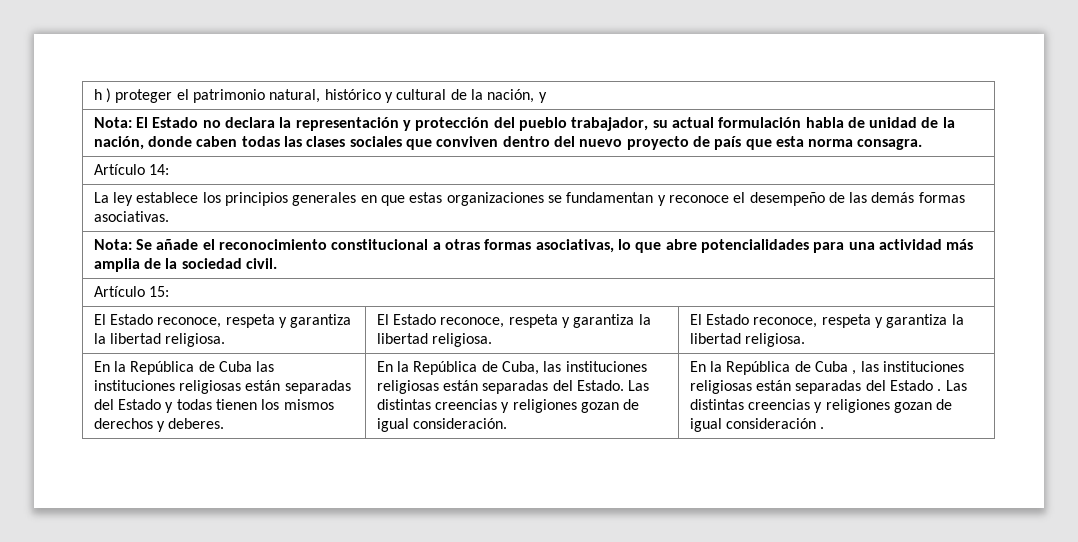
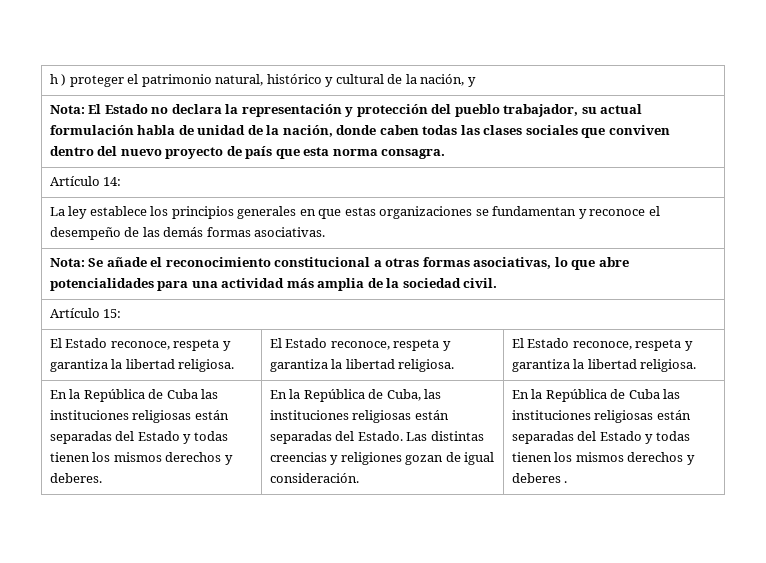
[852,361,964,375] [689,380,967,394] [689,399,953,413] [689,418,817,432] , las instituciones religiosas están separadas del Estado . Las distintas creencias y religiones gozan de igual consideración -> [663,389,681,399] [511,410,691,423] [511,431,690,444] [511,452,695,465] [511,473,561,483] las instituciones religiosas están separadas del Estado y todas tienen los mismos derechos y deberes

